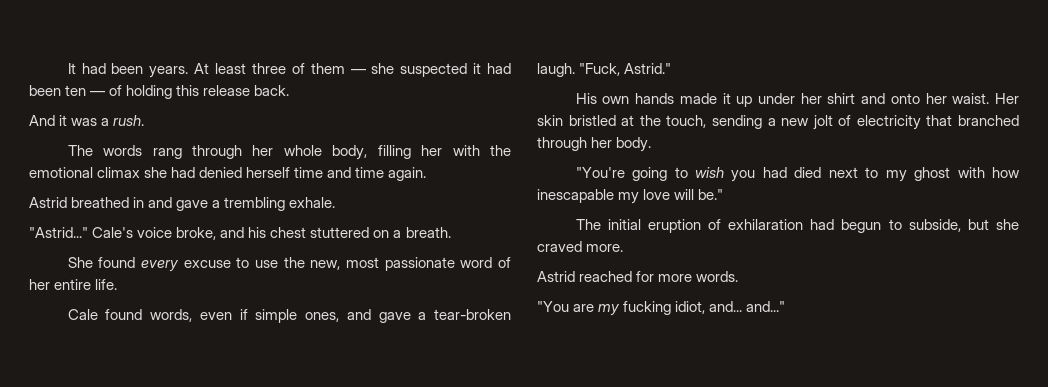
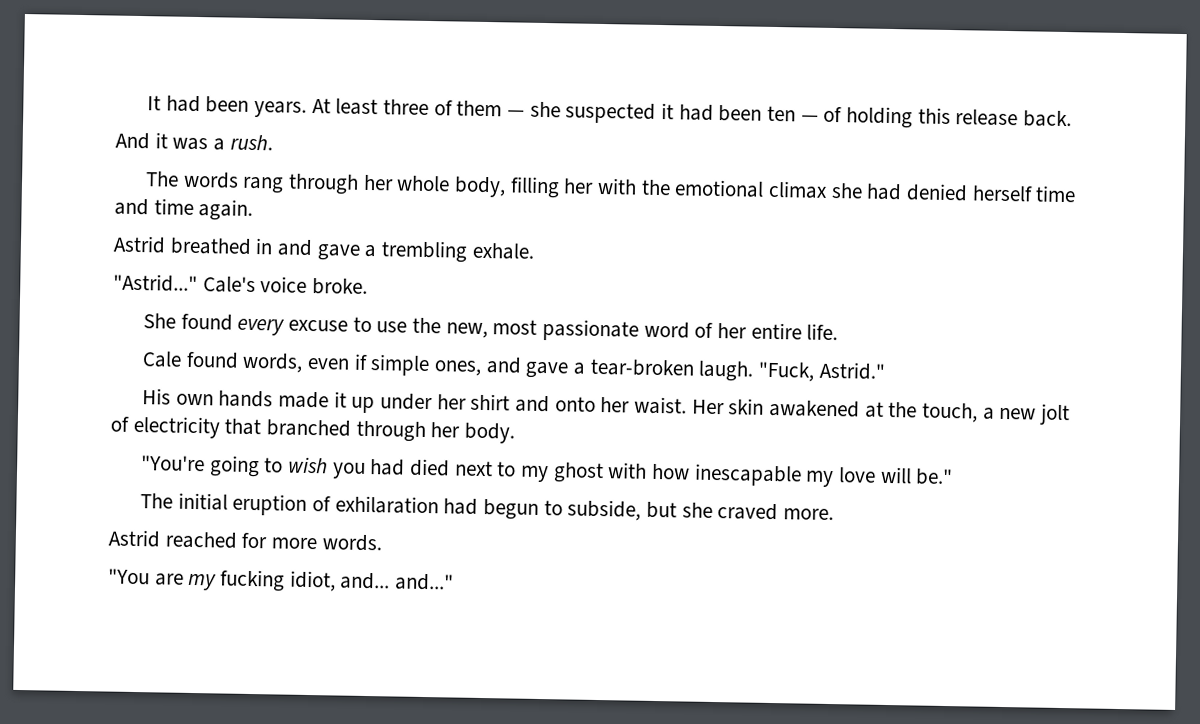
[176,227,451,240] broke, and his chest stuttered on a breath. -> [312,278,369,295] broke.
[568,115,616,126] bristled -> [769,399,861,418] awakened
[711,115,762,129] sending -> (979, 412) none

